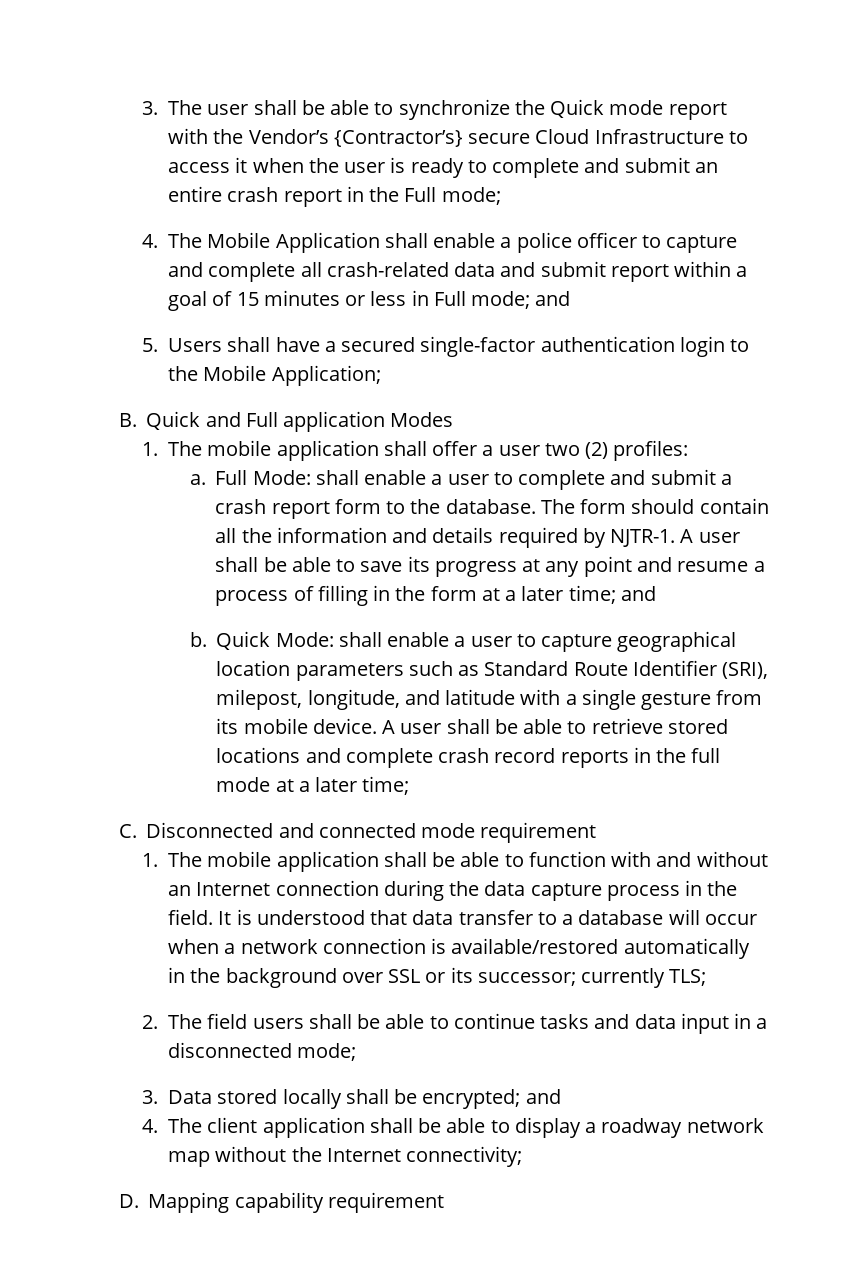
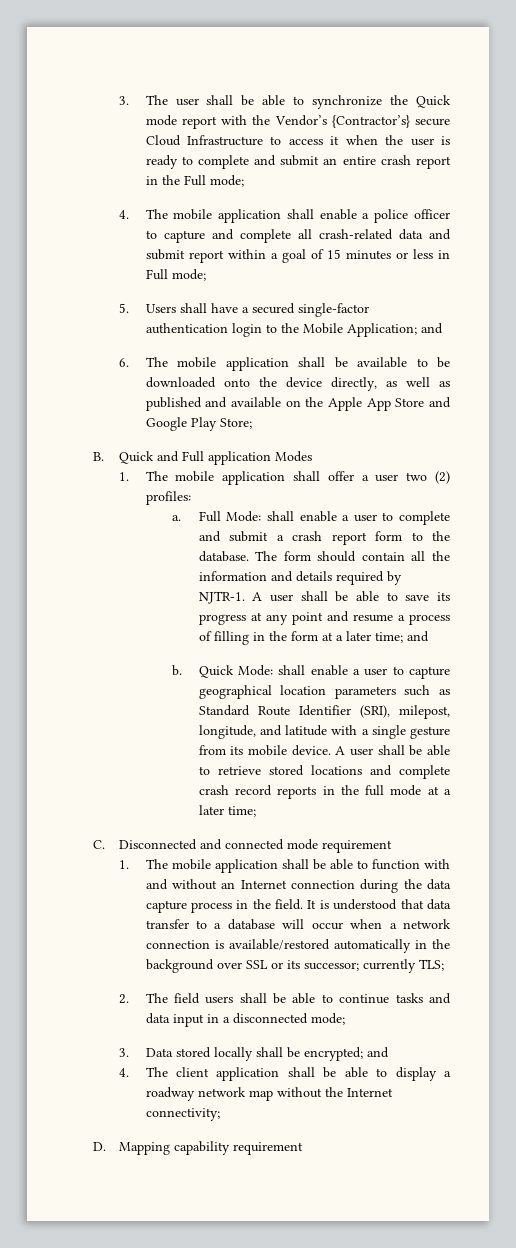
[207,232,380,253] Mobile Application -> [173,209,282,223] mobile application
[535,291,571,306] and -> (206, 275) none
(381, 375) none -> [420,323,443,334] [119,357,450,371] [145,377,450,391] [145,397,451,411] [145,417,252,431] and // 6. The mobile application shall be available to be downloaded onto the device directly, as well as published and available on the Apple App Store and Google Play Store;

